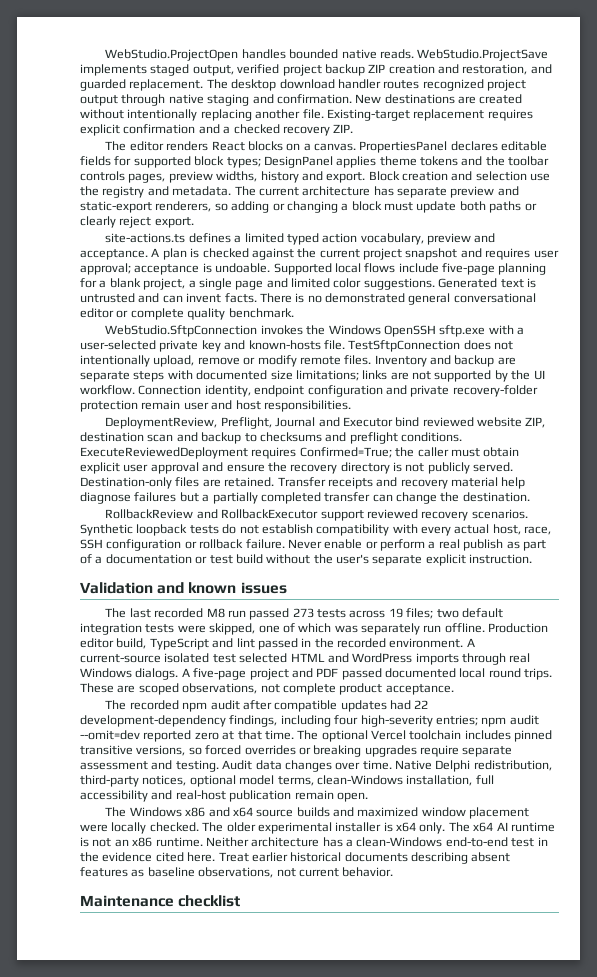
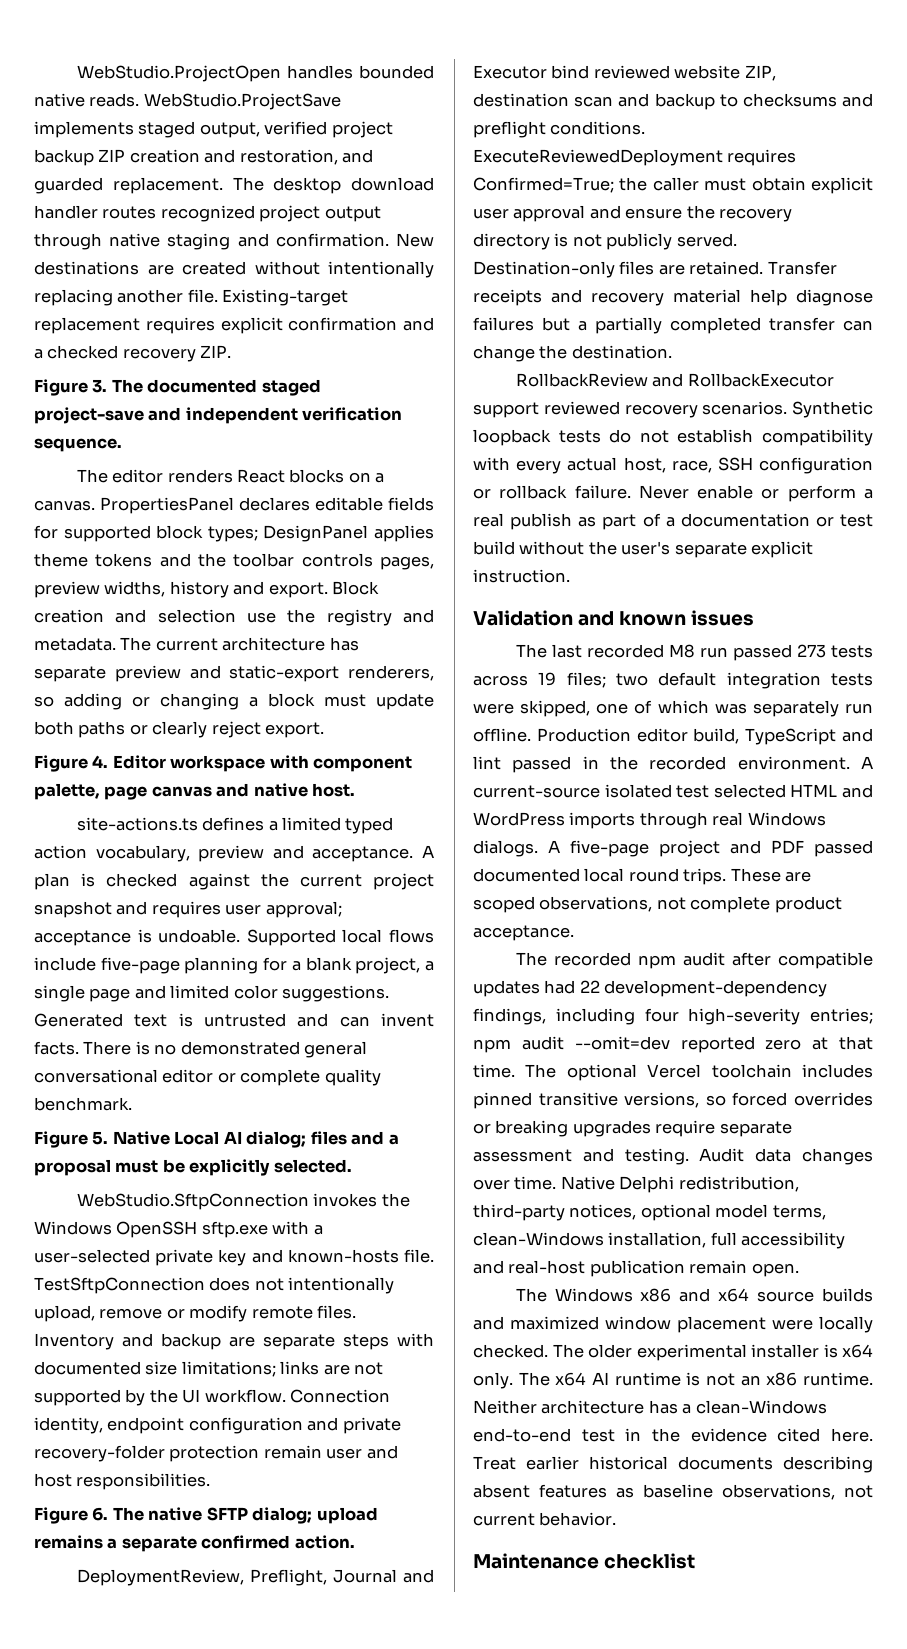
(354, 128) none -> [34,379,321,396] [34,407,403,424] [34,438,122,452] // Figure 3. The documented staged project-save and independent verification sequence.
(194, 222) none -> [34,755,413,772] [34,783,356,800] // Figure 4. Editor workspace with component palette, page canvas and native host.
(294, 313) none -> [34,1131,399,1148] [34,1159,352,1176] // Figure 5. Native Local AI dialog; files and a proposal must be explicitly selected.
(351, 406) none -> [34,1507,378,1524] [34,1535,355,1552] // Figure 6. The native SFTP dialog; upload remains a separate confirmed action.

